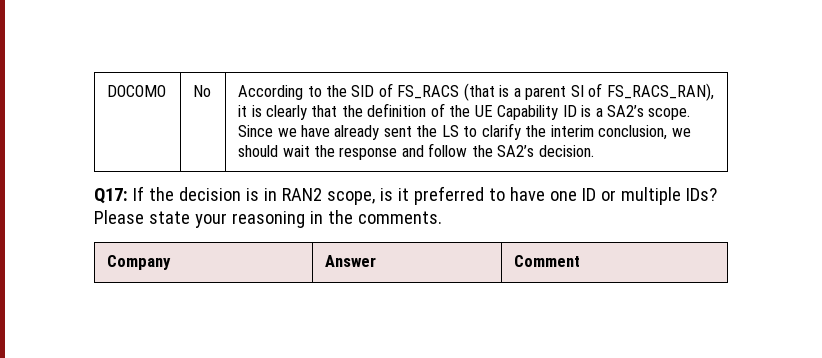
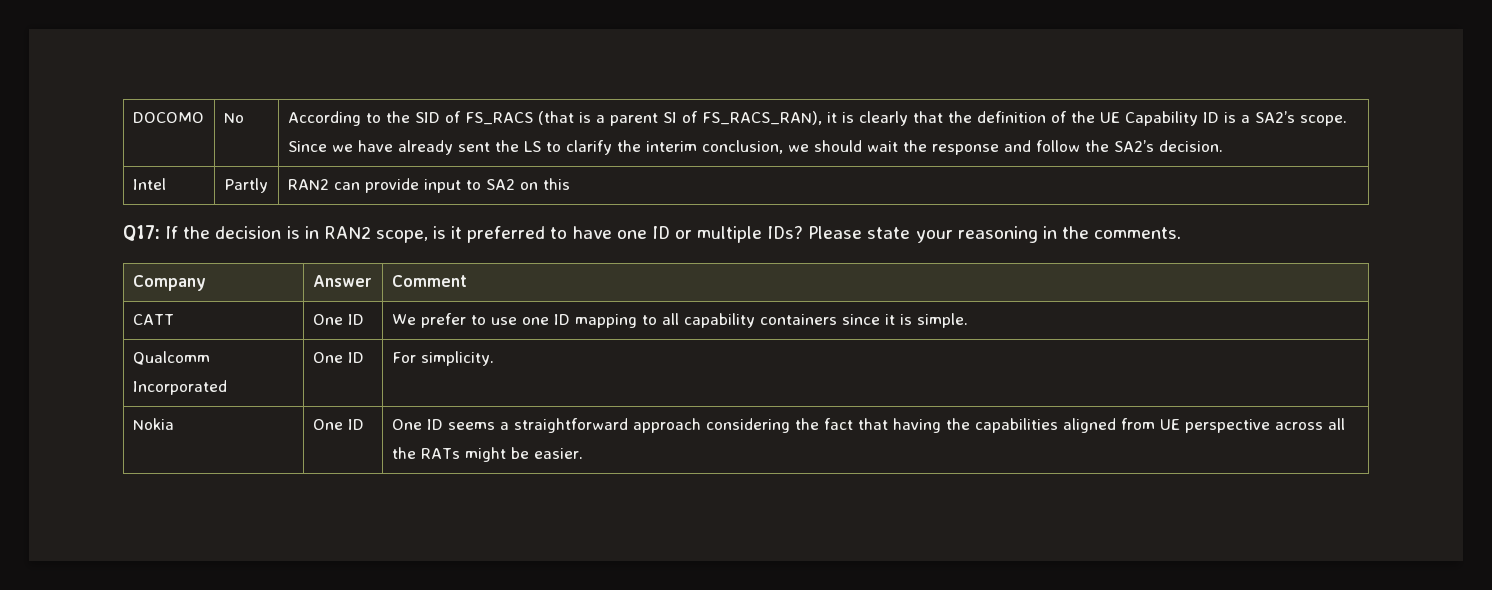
(594, 151) none -> [132,178,166,190] [223,178,268,193] [287,178,570,193] // Intel | Partly | RAN2 can provide input to SA2 on this
(581, 261) none -> [132,314,174,325] [312,314,364,325] [391,313,968,328] [132,351,210,365] [132,380,227,395] [312,352,364,363] [391,351,494,366] [132,418,174,430] [312,419,364,430] [391,418,1345,433] [391,447,583,462] // CATT | One ID | We prefer to use one ID mapping to all capability containers since it is simple. // Qualcomm Incorporated | One ID | For simplicity. // Nokia | One ID | One ID seems a straightforward approach considering the fact that having the capabilities aligned from UE perspective across all the RATs might be easier.

